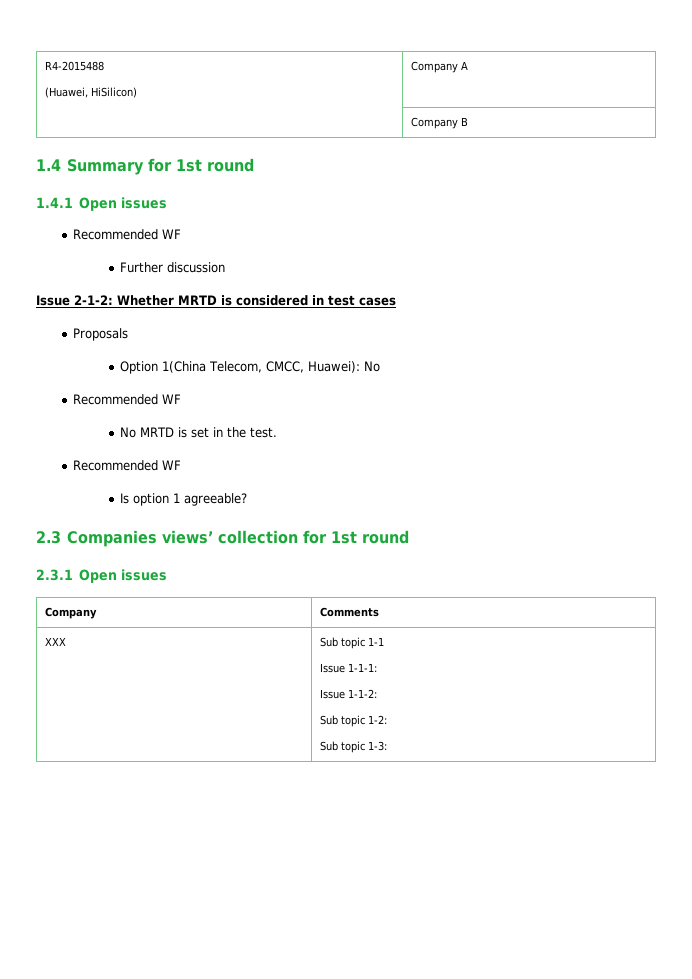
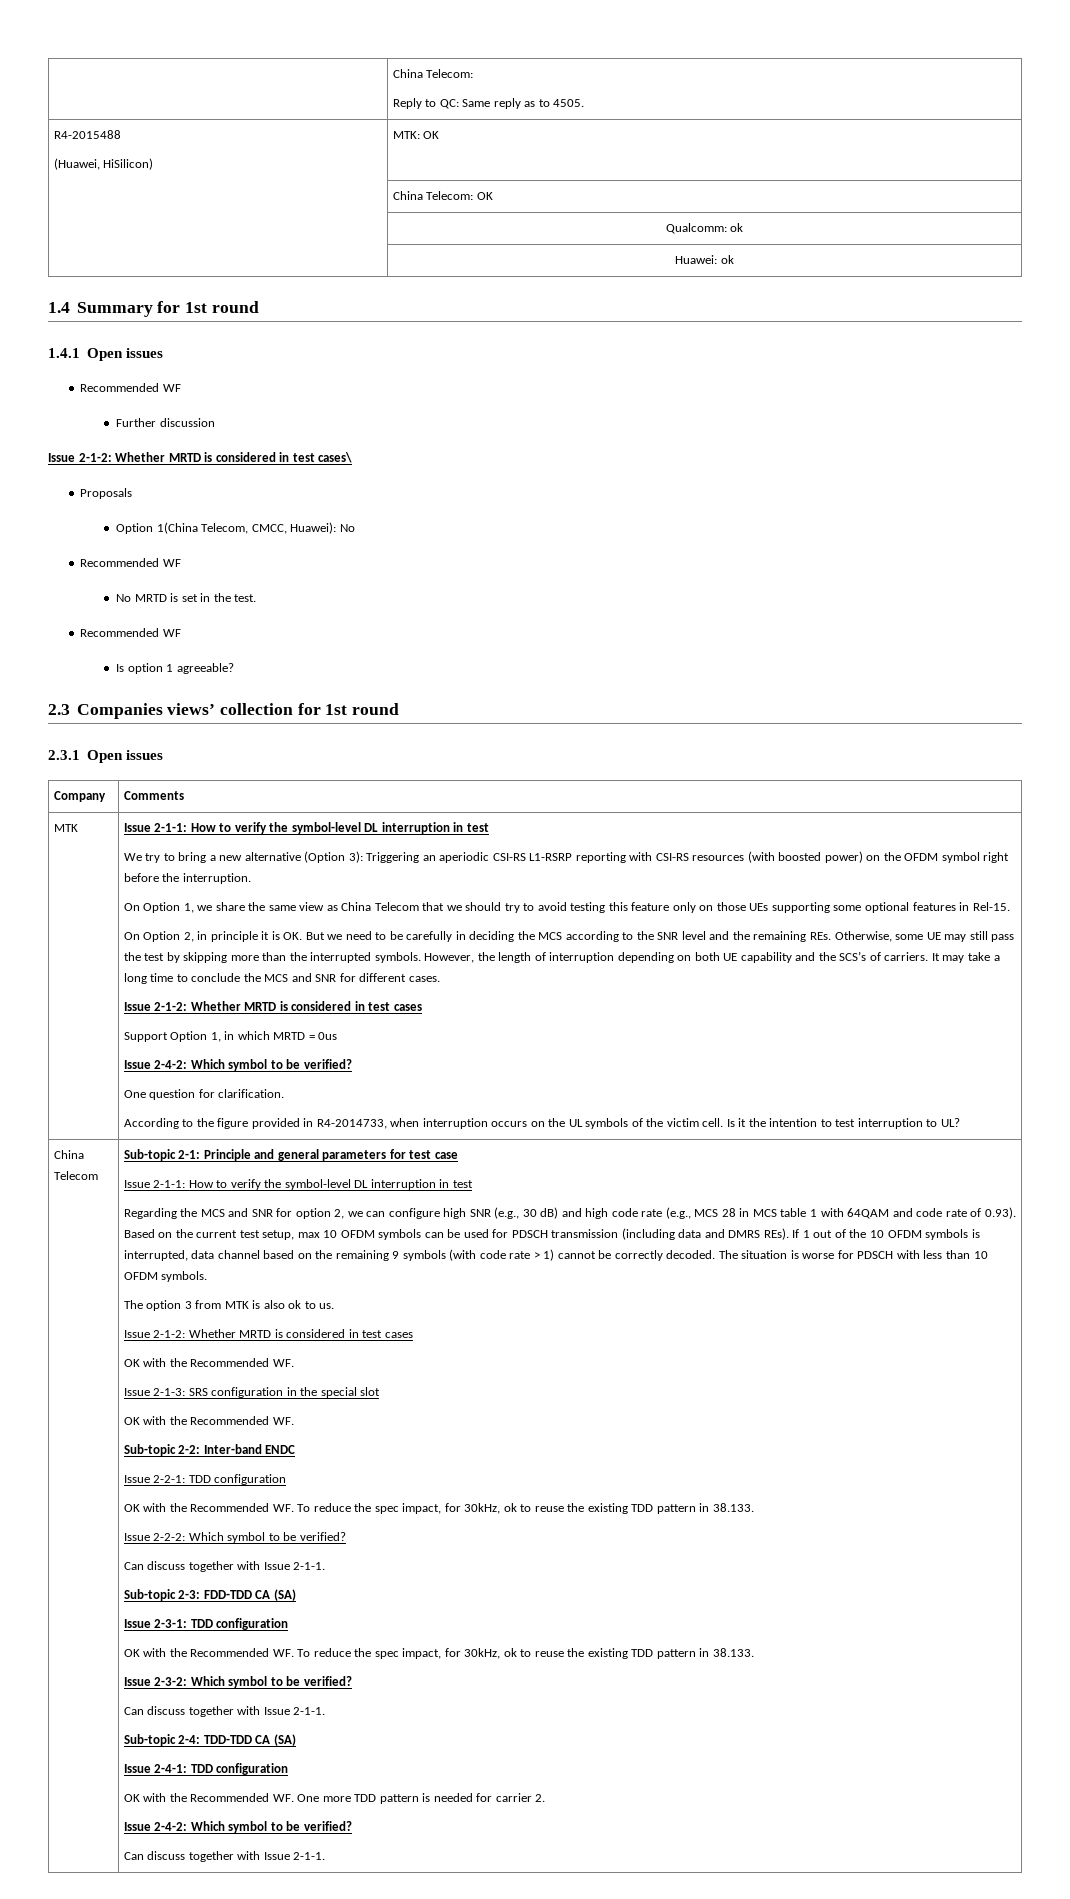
[45,61,105,71] [45,87,138,98] [411,61,469,73] [411,117,469,129] R4-2015488 // (Huawei, HiSilicon) | Company A // | Company B -> [392,69,474,78] [392,98,585,109] [53,130,121,139] [53,158,154,170] [392,131,440,139] [392,191,493,200] [665,223,744,234] [675,255,734,264] | China Telecom: // Reply to QC: Same reply as to 4505. // R4-2015488 // (Huawei, HiSilicon) | MTK: OK // | China Telecom: OK // | Qualcomm: ok // | Huawei: ok
[359,297,396,306] cases -> [318,452,353,463] cases\
[45,637,67,646] [320,637,385,649] [320,663,378,673] [320,689,378,699] [320,715,388,727] [320,741,388,753] XXX | Sub topic 1-1 // Issue 1-1-1: // Issue 1-1-2: // Sub topic 1-2: // Sub topic 1-3: -> [53,824,78,832] [123,822,489,834] [123,851,1010,863] [123,873,251,884] [123,902,1010,913] [123,931,1015,942] [123,951,1000,963] [123,973,440,984] [123,1001,422,1011] [123,1031,338,1042] [123,1059,352,1071] [123,1089,285,1100] [123,1118,960,1129] [53,1150,84,1159] [53,1171,98,1180] [123,1149,458,1161] [123,1179,473,1190] [123,1207,1016,1219] [123,1228,980,1240] [123,1249,988,1261] [123,1271,208,1282] [123,1300,335,1311] [123,1329,413,1338] [123,1358,294,1367] [123,1387,381,1398] [123,1416,294,1425] [123,1444,296,1456] [123,1474,287,1485] [123,1503,754,1514] [123,1532,346,1543] [123,1561,326,1572] [123,1589,296,1601] [123,1618,289,1630] [123,1648,754,1659] [123,1676,352,1688] [123,1706,326,1717] [123,1734,296,1746] [123,1763,289,1775] [123,1793,546,1804] [123,1821,352,1833] [123,1851,326,1862] MTK | Issue 2-1-1: How to verify the symbol-level DL interruption in test // We try to bring a new alternative (Option 3): Triggering an aperiodic CSI-RS L1-RSRP reporting with CSI-RS resources (with boosted power) on the OFDM symbol right before the interruption. // On Option 1, we share the same view as China Telecom that we should try to avoid testing this feature only on those UEs supporting some optional features in Rel-15. // On Option 2, in principle it is OK. But we need to be carefully in deciding the MCS according to the SNR level and the remaining REs. Otherwise, some UE may still pass the test by skipping more than the interrupted symbols. However, the length of interruption depending on both UE capability and the SCS’s of carriers. It may take a long time to conclude the MCS and SNR for different cases. // Issue 2-1-2: Whether MRTD is considered in test cases // Support Option 1, in which MRTD = 0us // Issue 2-4-2: Which symbol to be verified? // One question for clarification. // According to the figure provided in R4-2014733, when interruption occurs on the UL symbols of the victim cell. Is it the intention to test interruption to UL? // China Telecom | Sub-topic 2-1: Principle and general parameters for test case // Issue 2-1-1: How to verify the symbol-level DL interruption in test // Regarding the MCS and SNR for option 2, we can configure high SNR (e.g., 30 dB) and high code rate (e.g., MCS 28 in MCS table 1 with 64QAM and code rate of 0.93). Based on the current test setup, max 10 OFDM symbols can be used for PDSCH transmission (including data and DMRS REs). If 1 out of the 10 OFDM symbols is interrupted, data channel based on the remaining 9 symbols (with code rate > 1) cannot be correctly decoded. The situation is worse for PDSCH with less than 10 OFDM symbols. // The option 3 from MTK is also ok to us. // Issue 2-1-2: Whether MRTD is considered in test cases // OK with the Recommended WF. // Issue 2-1-3: SRS configuration in the special slot // OK with the Recommended WF. // Sub-topic 2-2: Inter-band ENDC // Issue 2-2-1: TDD configuration // OK with the Recommended WF. To reduce the spec impact, for 30kHz, ok to reuse the existing TDD pattern in 38.133. // Issue 2-2-2: Which symbol to be verified? // Can discuss together with Issue 2-1-1. // Sub-topic 2-3: FDD-TDD CA (SA) // Issue 2-3-1: TDD configuration // OK with the Recommended WF. To reduce the spec impact, for 30kHz, ok to reuse the existing TDD pattern in 38.133. // Issue 2-3-2: Which symbol to be verified? // Can discuss together with Issue 2-1-1. // Sub-topic 2-4: TDD-TDD CA (SA) // Issue 2-4-1: TDD configuration // OK with the Recommended WF. One more TDD pattern is needed for carrier 2. // Issue 2-4-2: Which symbol to be verified? // Can discuss together with Issue 2-1-1.

